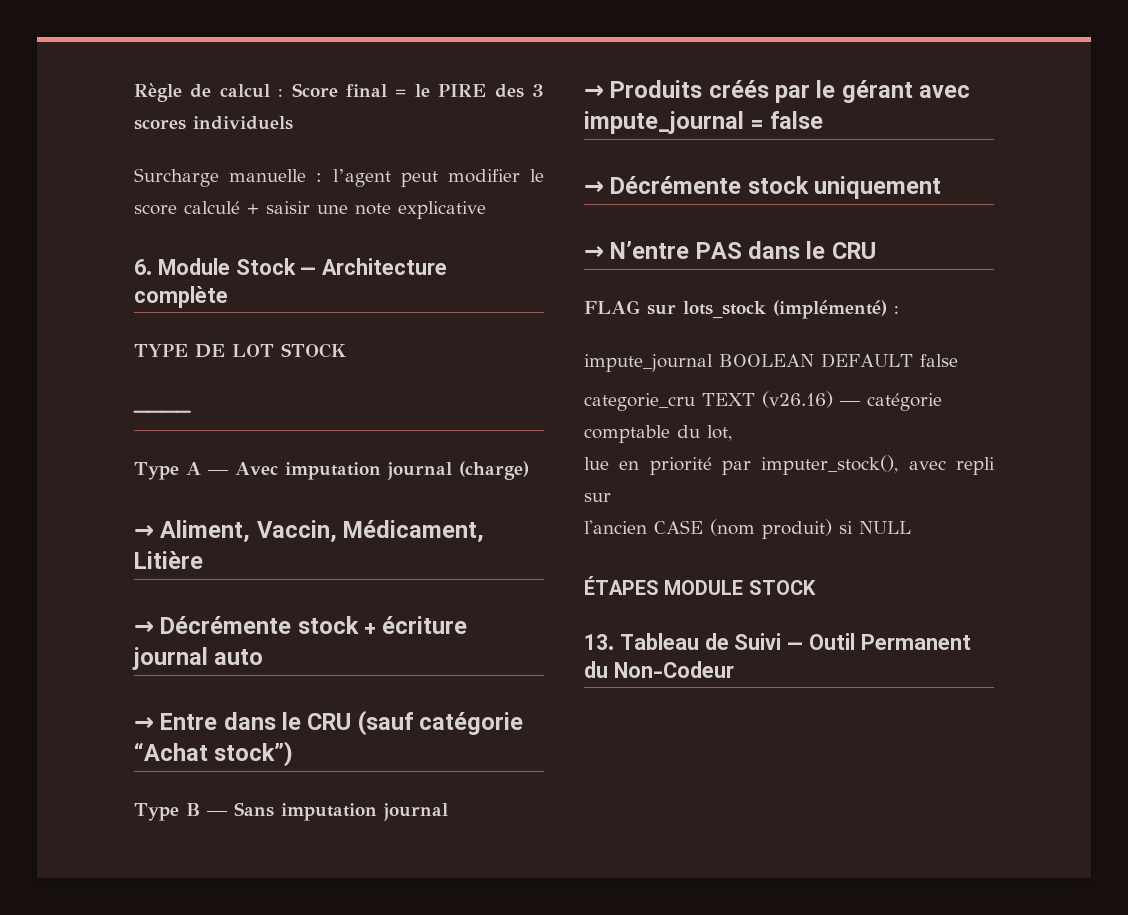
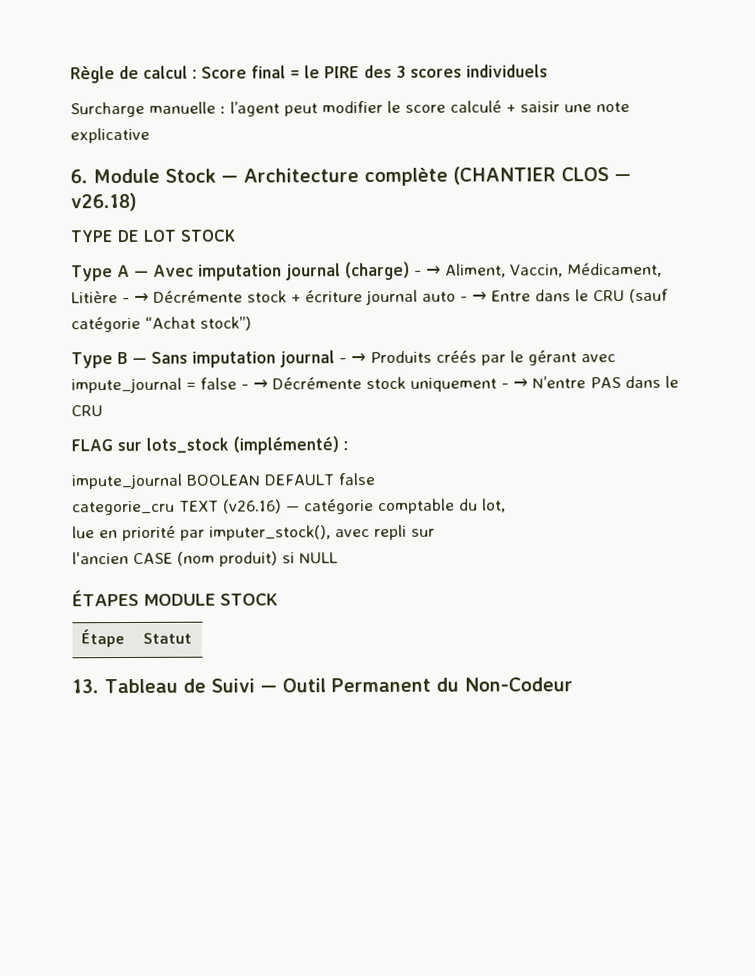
(228, 297) none -> [453,166,631,185] [70,192,137,212] (CHANTIER CLOS — v26.18)
[133,410,191,420] // ──── -> (236, 235) none
(529, 470) // -> [413,270,422,276] -
(203, 560) // -> [122,297,130,304] -
(264, 657) // -> [460,296,468,302] -
(448, 812) // -> [338,358,347,364] -
(823, 120) // -> [241,384,249,390] -
(942, 187) // -> [501,383,509,389] -
(816, 587) none -> [81,629,126,648] [143,632,193,644] // Étape | Statut

